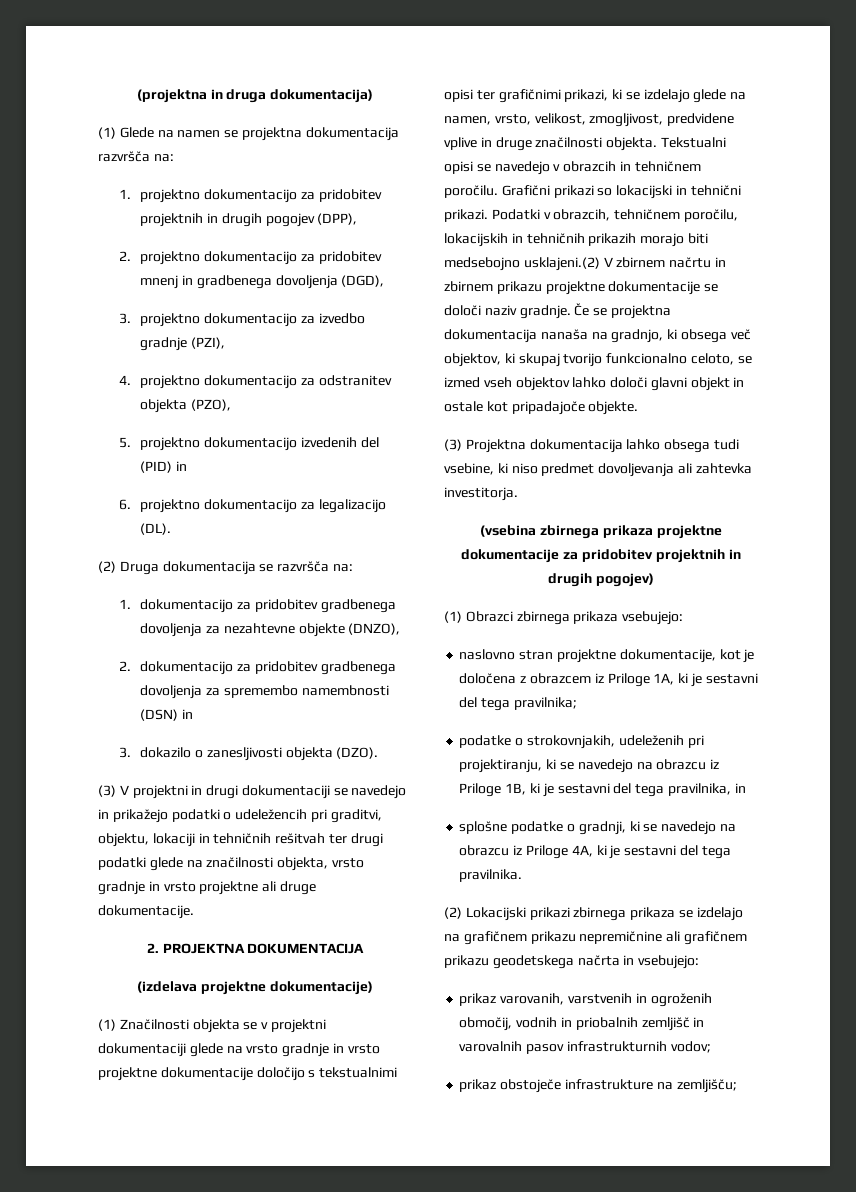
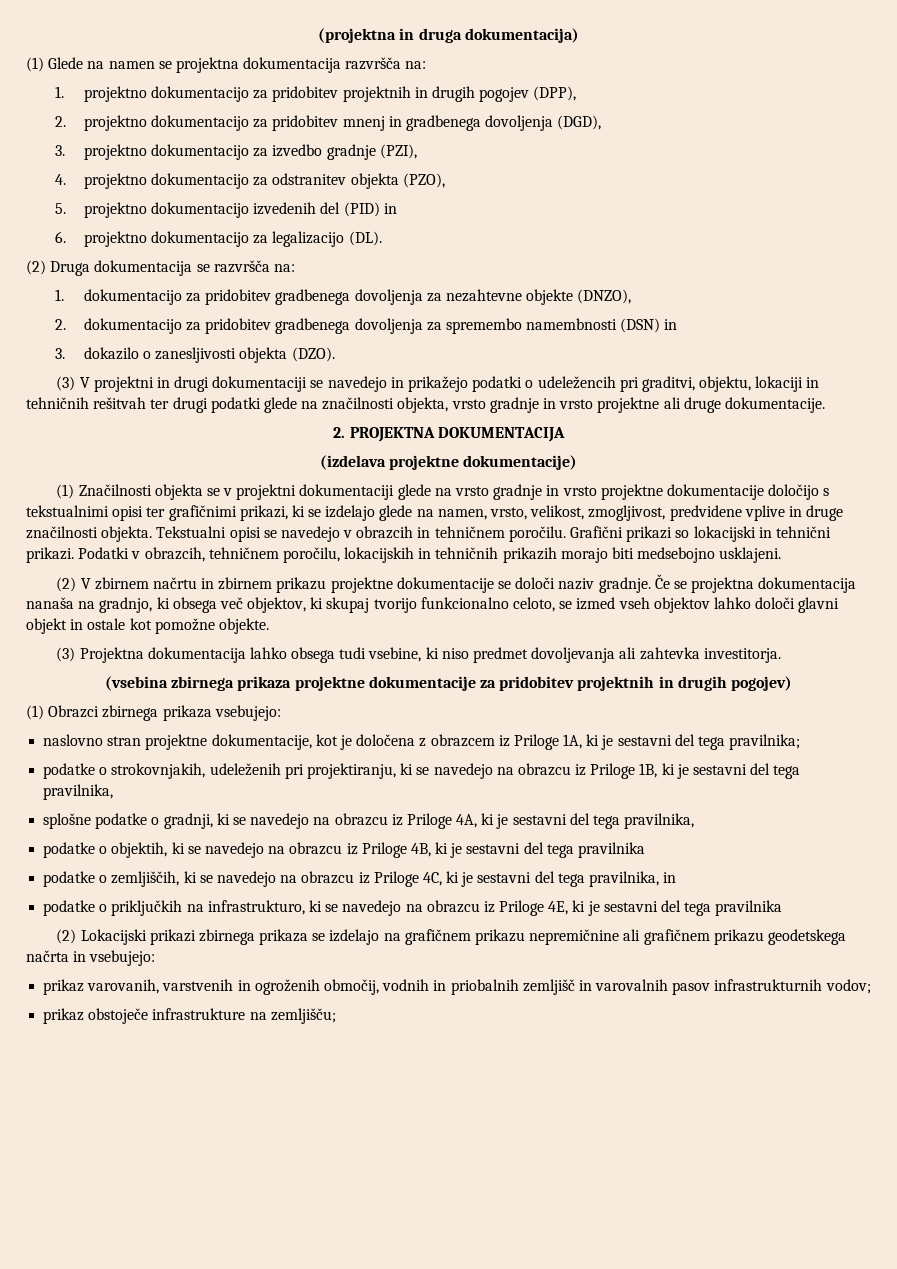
[523,257,600,271] usklajeni.(2) -> [719,547,782,563] [56,577,77,592] usklajeni. // (2)
[511,401,585,415] pripadajoče -> [154,618,215,634] pomožne
[734,783,746,793] in -> (114, 792) none
[459,869,523,882] pravilnika. -> [624,813,695,829] [43,842,646,858] [43,871,677,887] [43,900,783,916] pravilnika, // podatke o objektih, ki se navedejo na obrazcu iz Priloge 4B, ki je sestavni del tega pravilnika // podatke o zemljiščih, ki se navedejo na obrazcu iz Priloge 4C, ki je sestavni del tega pravilnika, in // podatke o priključkih na infrastrukturo, ki se navedejo na obrazcu iz Priloge 4E, ki je sestavni del tega pravilnika

